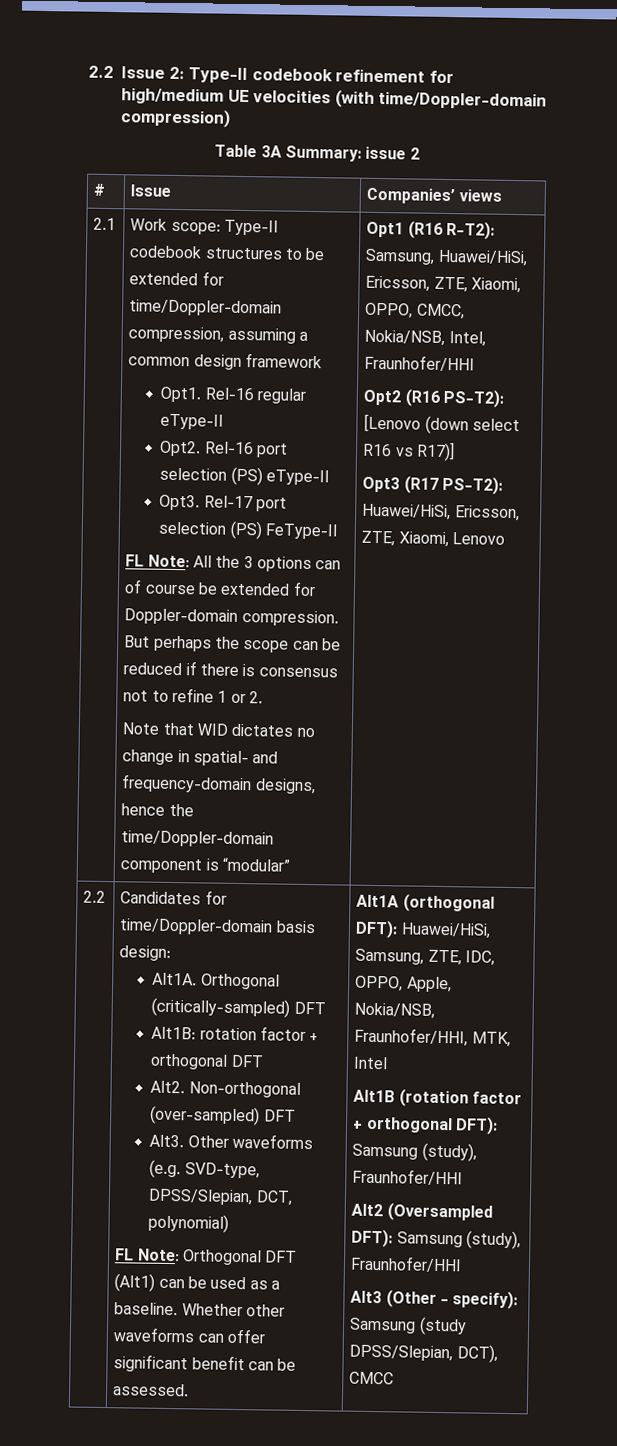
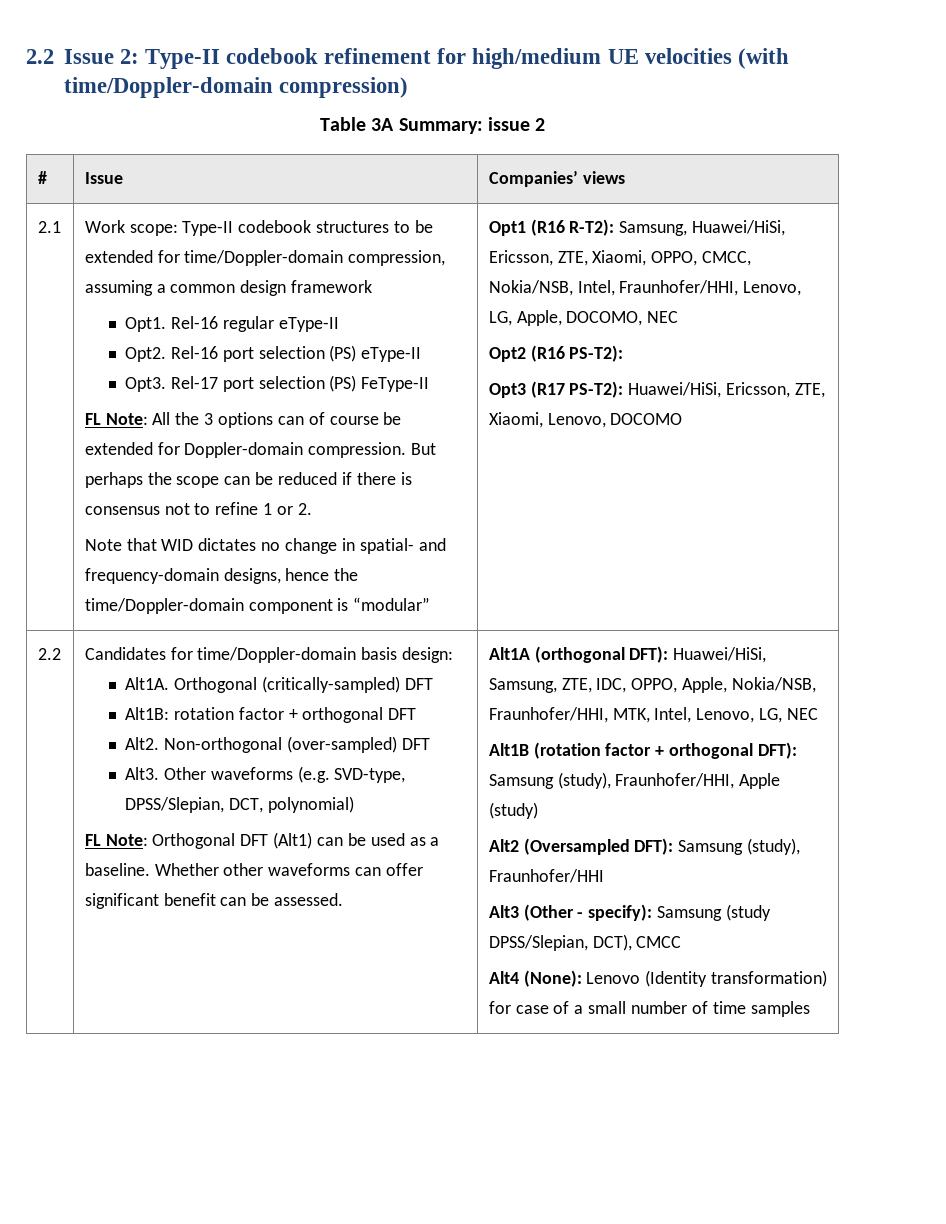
[364,354,476,372] [363,388,505,408] [363,413,521,435] [362,441,456,462] Fraunhofer/HHI // Opt2 (R16 PS-T2): [Lenovo (down select R16 vs R17)] -> [619,280,802,296] [488,310,679,326] [488,345,624,362] Fraunhofer/HHI, Lenovo, LG, Apple, DOCOMO, NEC // Opt2 (R16 PS-T2):
[452,532,506,545] Lenovo -> [547,413,683,428] Lenovo, DOCOMO
[353,1056,389,1070] Intel -> [654,707,819,723] Intel, Lenovo, LG, NEC
[352,1168,464,1186] Fraunhofer/HHI -> [615,773,781,789] [488,802,538,819] Fraunhofer/HHI, Apple (study)
(395, 1378) none -> [488,970,828,987] [488,1001,810,1017] // Alt4 (None): Lenovo (Identity transformation) for case of a small number of time samples

